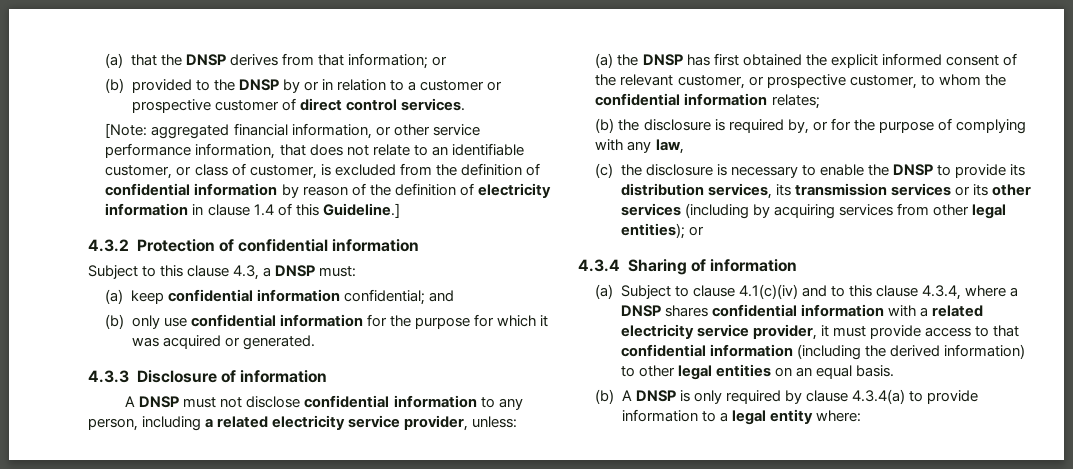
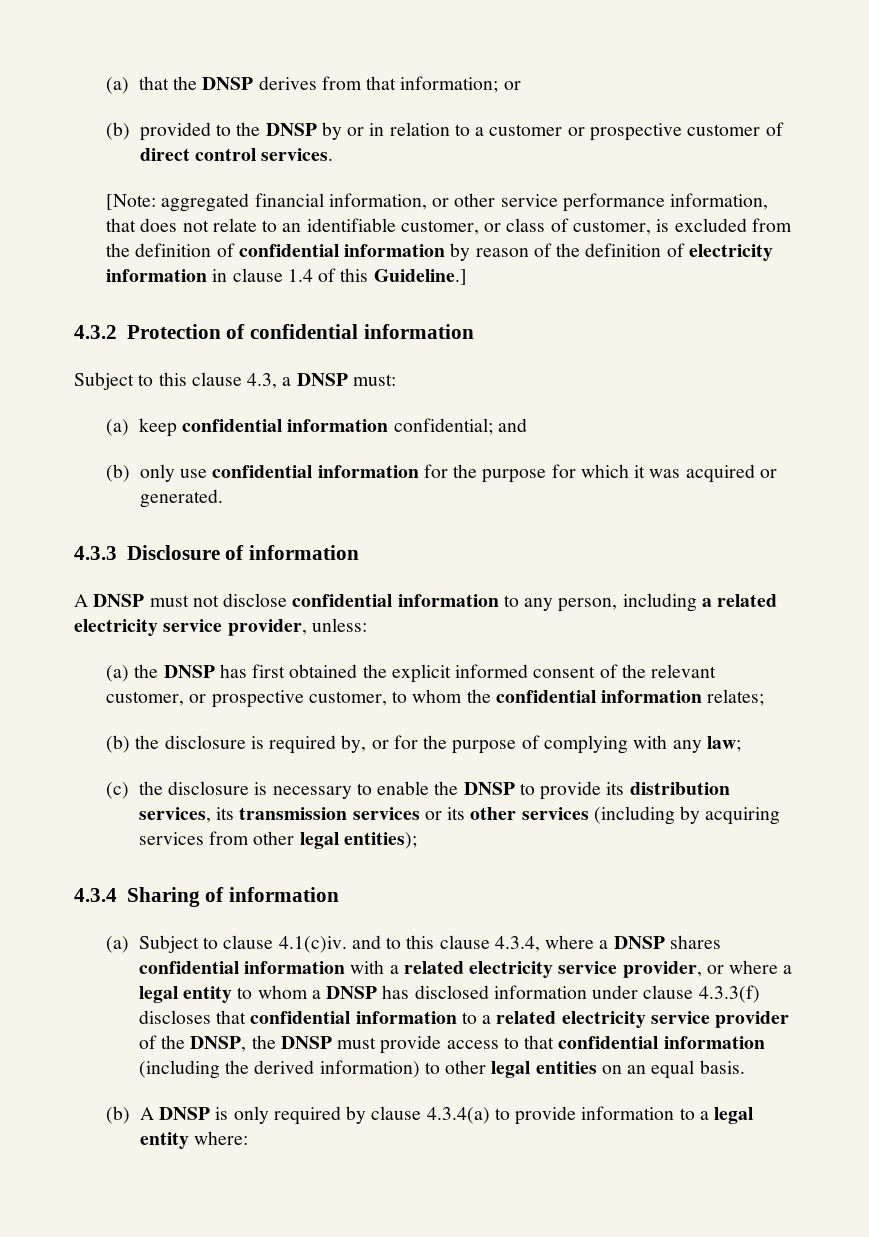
[655,139,684,154] law, -> [706,736,741,752] law;
[688,226,704,236] or -> (417, 840) none
[739,284,799,299] 4.1(c)(iv) -> [278,936,347,953] 4.1(c)iv.
[821,325,830,337] it -> [706,960,793,974] [138,985,760,1003] [138,1010,790,1028] [138,1035,332,1052] or where a legal entity to whom a DNSP has disclosed information under clause 4.3.3(f) discloses that confidential information to a related electricity service provider of the DNSP, the DNSP

